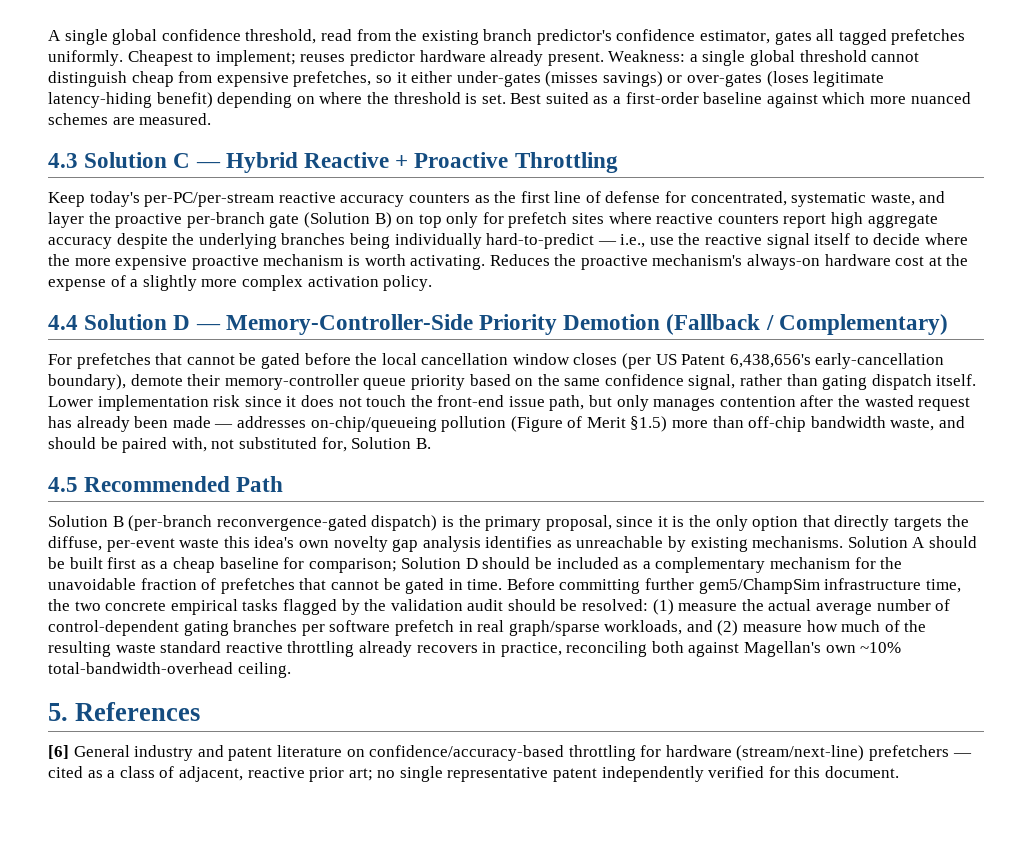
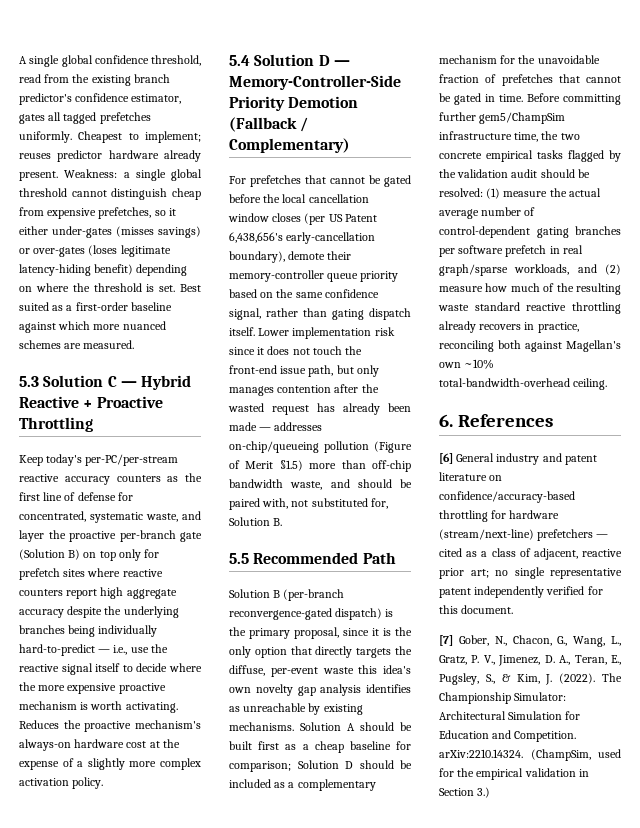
[48,153,78,168] 4.3 -> [19,376,39,387] 5.3
[48,315,78,330] 4.4 -> [229,55,250,66] 5.4
[48,477,78,492] 4.5 -> [229,553,249,564] 5.5
[48,703,68,721] 5. -> [439,414,453,427] 6.
(900, 772) none -> [439,635,621,647] [439,655,621,666] [439,673,622,685] [439,692,567,704] [439,711,581,720] [439,730,577,742] [439,749,621,761] [439,768,589,780] [439,787,491,798] // [7] Gober, N., Chacon, G., Wang, L., Gratz, P. V., Jimenez, D. A., Teran, E., Pugsley, S., & Kim, J. (2022). The Championship Simulator: Architectural Simulation for Education and Competition. arXiv:2210.14324. (ChampSim, used for the empirical validation in Section 3.)

